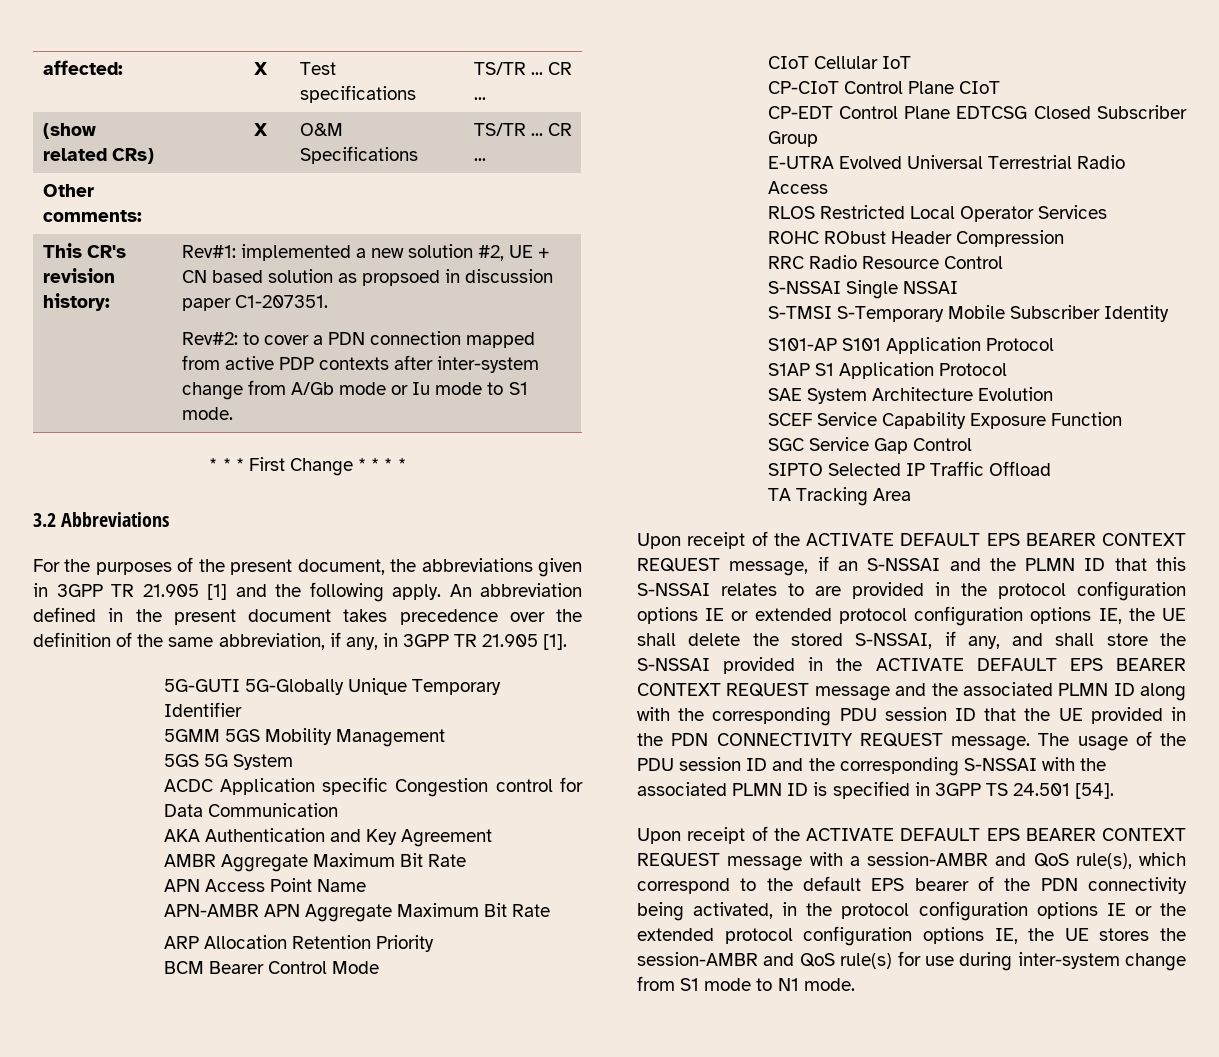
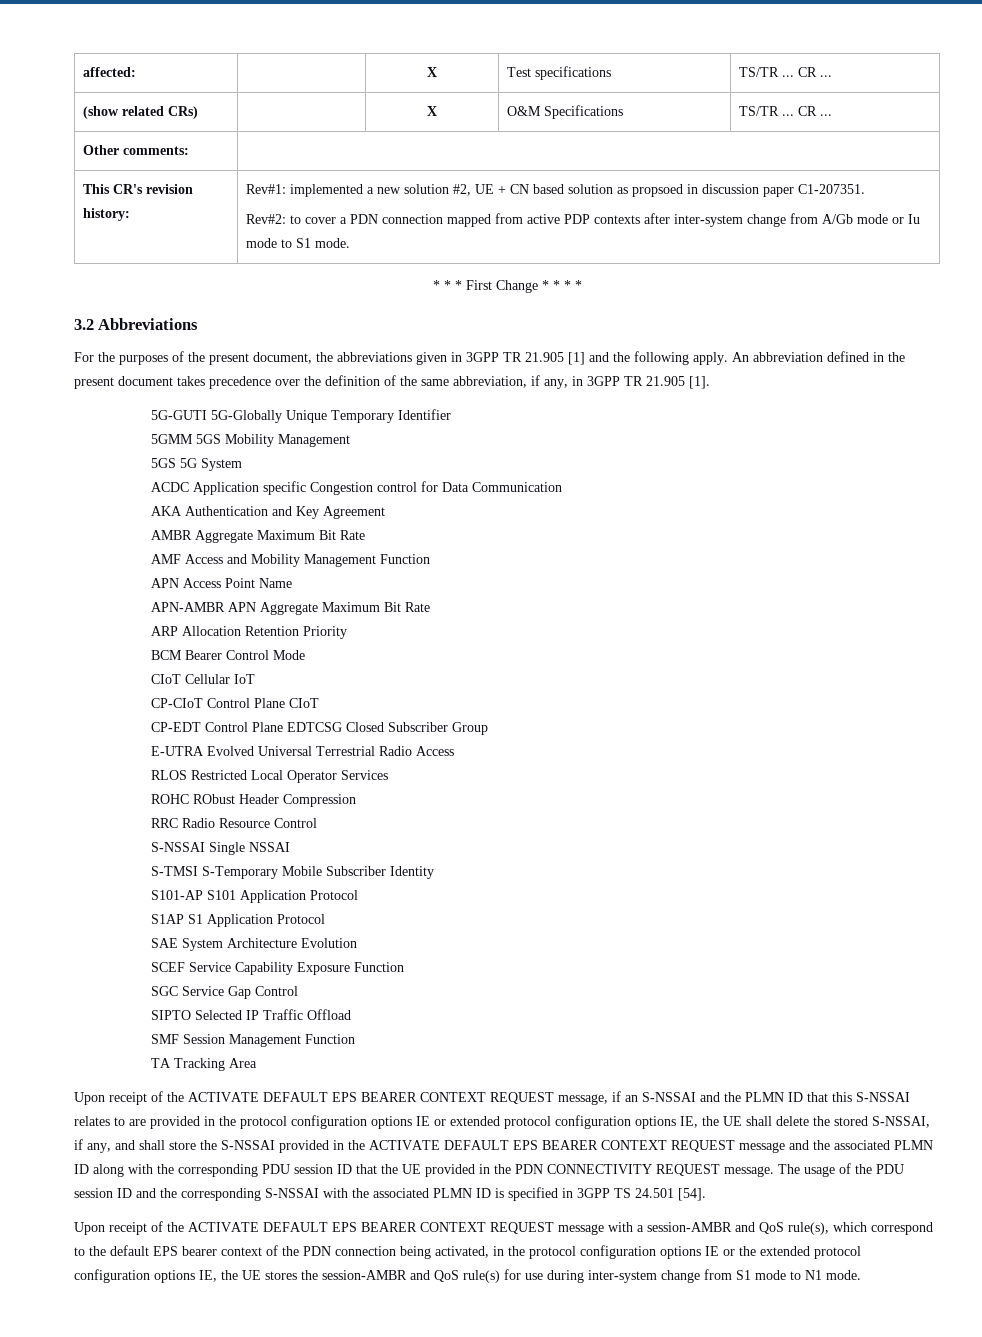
(467, 860) none -> [150,554,430,567] // AMF Access and Mobility Management Function
(1052, 468) none -> [150,1034,355,1047] // SMF Session Management Function
(969, 884) none -> [221,1247,262,1256] context
[1088,877,1187,894] connectivity -> [335,1246,396,1256] connection

